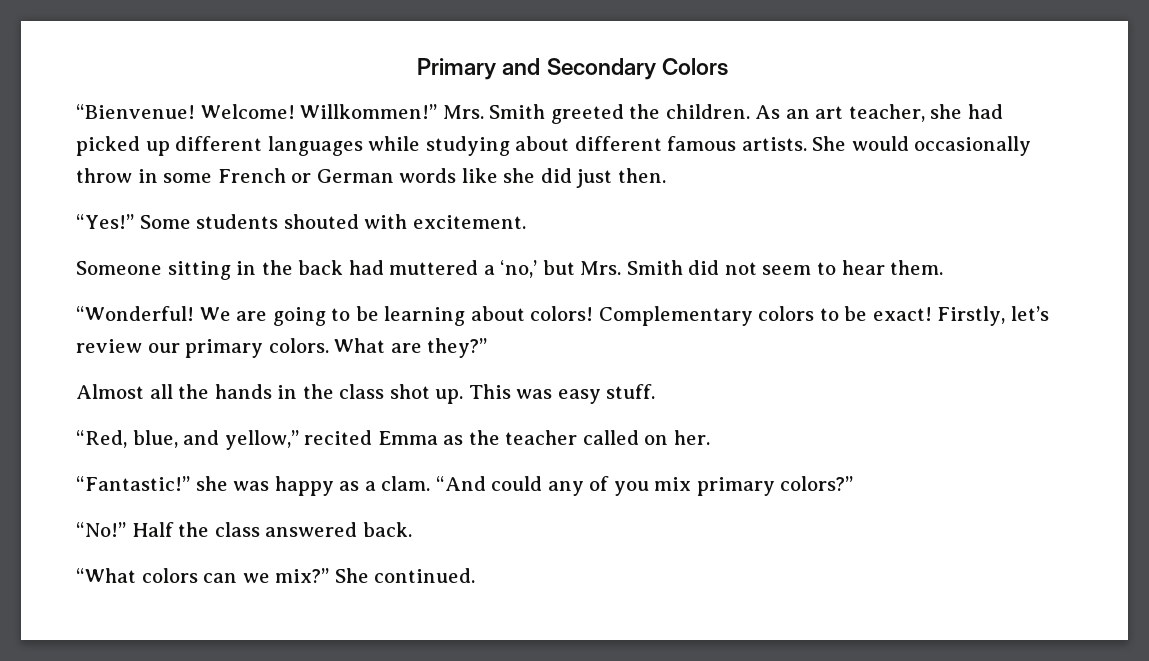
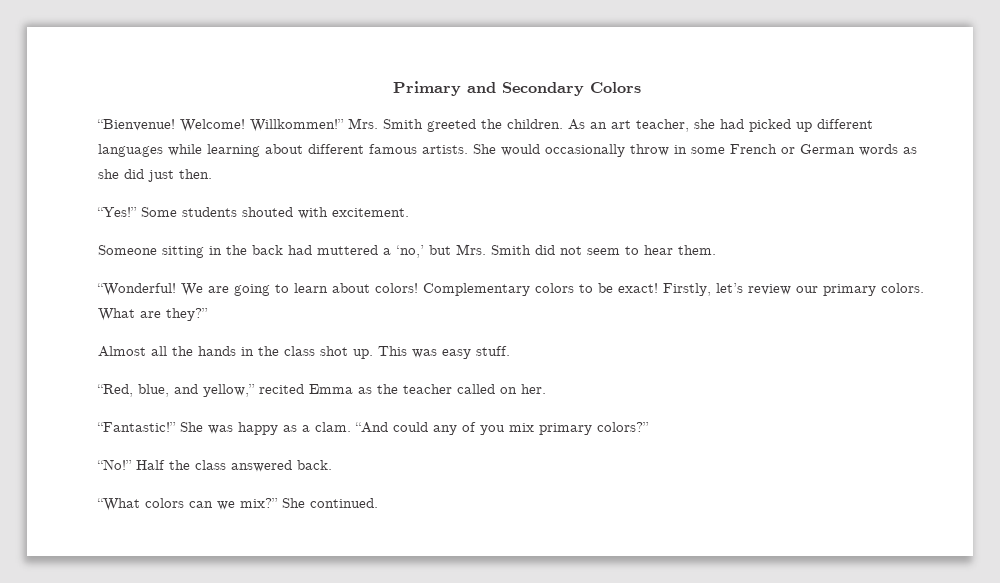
[425,136,510,156] studying -> [207,144,260,157] learning
[461,168,498,183] like -> [903,147,917,154] as
[355,306,466,326] be learning -> [294,283,328,293] learn
[195,476,228,491] she -> [180,422,203,432] She

